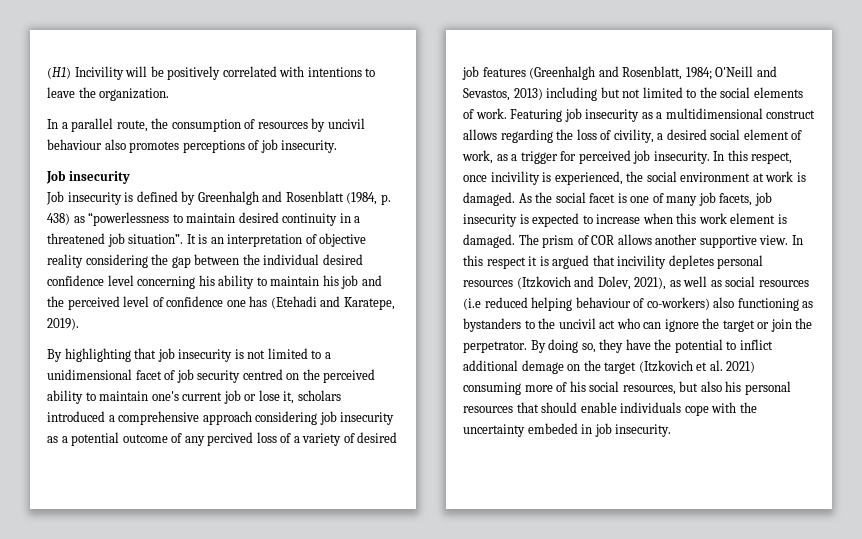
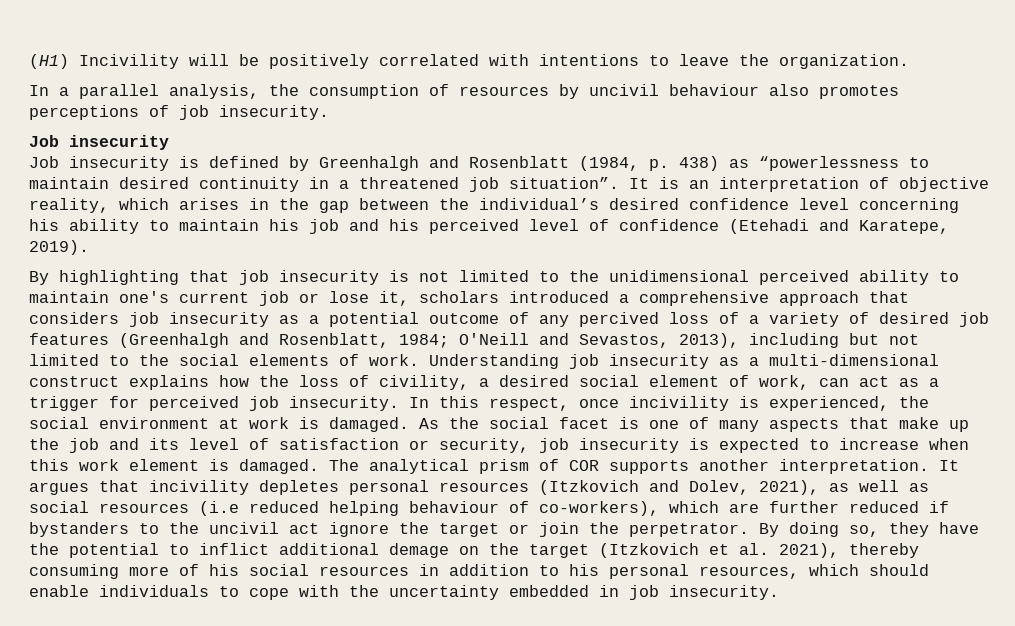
[116,120,148,132] route, -> [169,84,259,99] analysis,
[47,254,148,268] reality considering -> [29,198,269,213] reality, which arises in
[263,254,320,265] individual -> [479,198,599,210] individual’s
[47,296,64,307] the -> [389,219,419,231] his
[226,296,268,307] one has -> (719, 225) none
[324,352,331,359] [47,369,320,383] a unidimensional facet of job security centred on the -> [569,270,749,282] the unidimensional
[255,411,318,425] considering -> [869,291,909,303] [29,312,119,324] that considers
[513,88,543,100] 2013) -> [679,333,739,348] 2013),
[510,108,816,122] [463,129,553,143] Featuring job insecurity as a multidimensional construct allows regarding -> [429,354,939,369] [29,375,249,390] Understanding job insecurity as a multi-dimensional construct explains how
(493, 157) none -> [819,376,889,387] can act
[698,192,753,206] job facets, -> [769,417,969,432] [29,438,529,453] aspects that make up the job and its level of satisfaction or security,
(539, 239) none -> [369,459,469,474] analytical
[617,234,803,248] [463,255,590,269] allows another supportive view. In this respect it is argued -> [609,459,959,474] [29,482,89,495] supports another interpretation. It argues
[646,297,814,311] co-workers) also functioning as -> [539,501,949,516] co-workers), which are further reduced if
[616,318,662,329] who can -> (319, 528) none
[726,361,756,373] 2021) -> [779,543,919,558] 2021), thereby
[622,381,791,395] [463,402,539,413] resources, but also his personal resources that -> [319,564,859,579] resources in addition to his personal resources, which
(682, 407) none -> [219,586,239,597] to
[527,423,578,434] embeded -> [509,585,589,597] embedded

